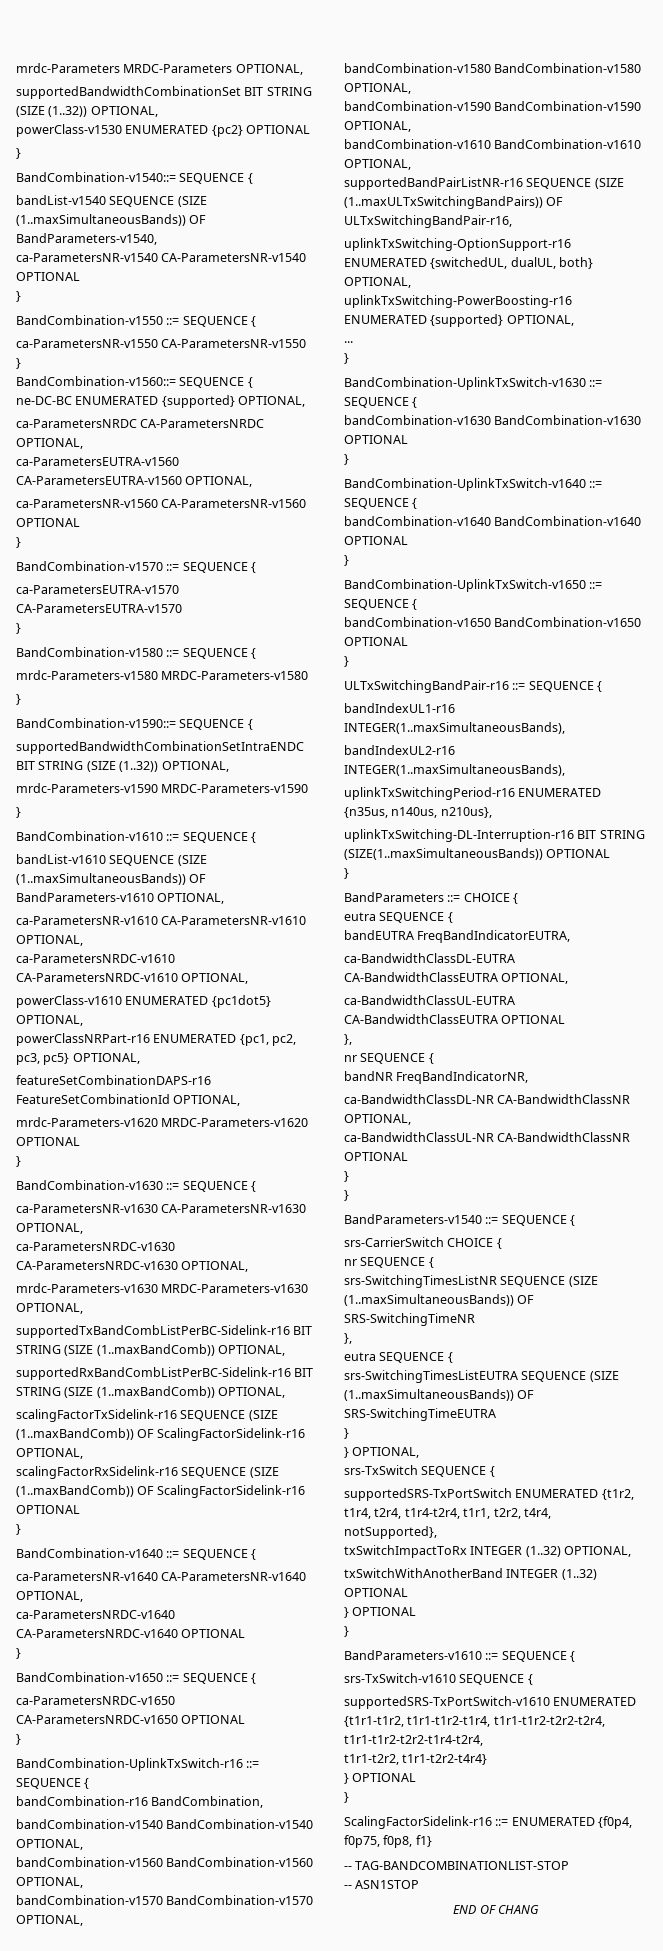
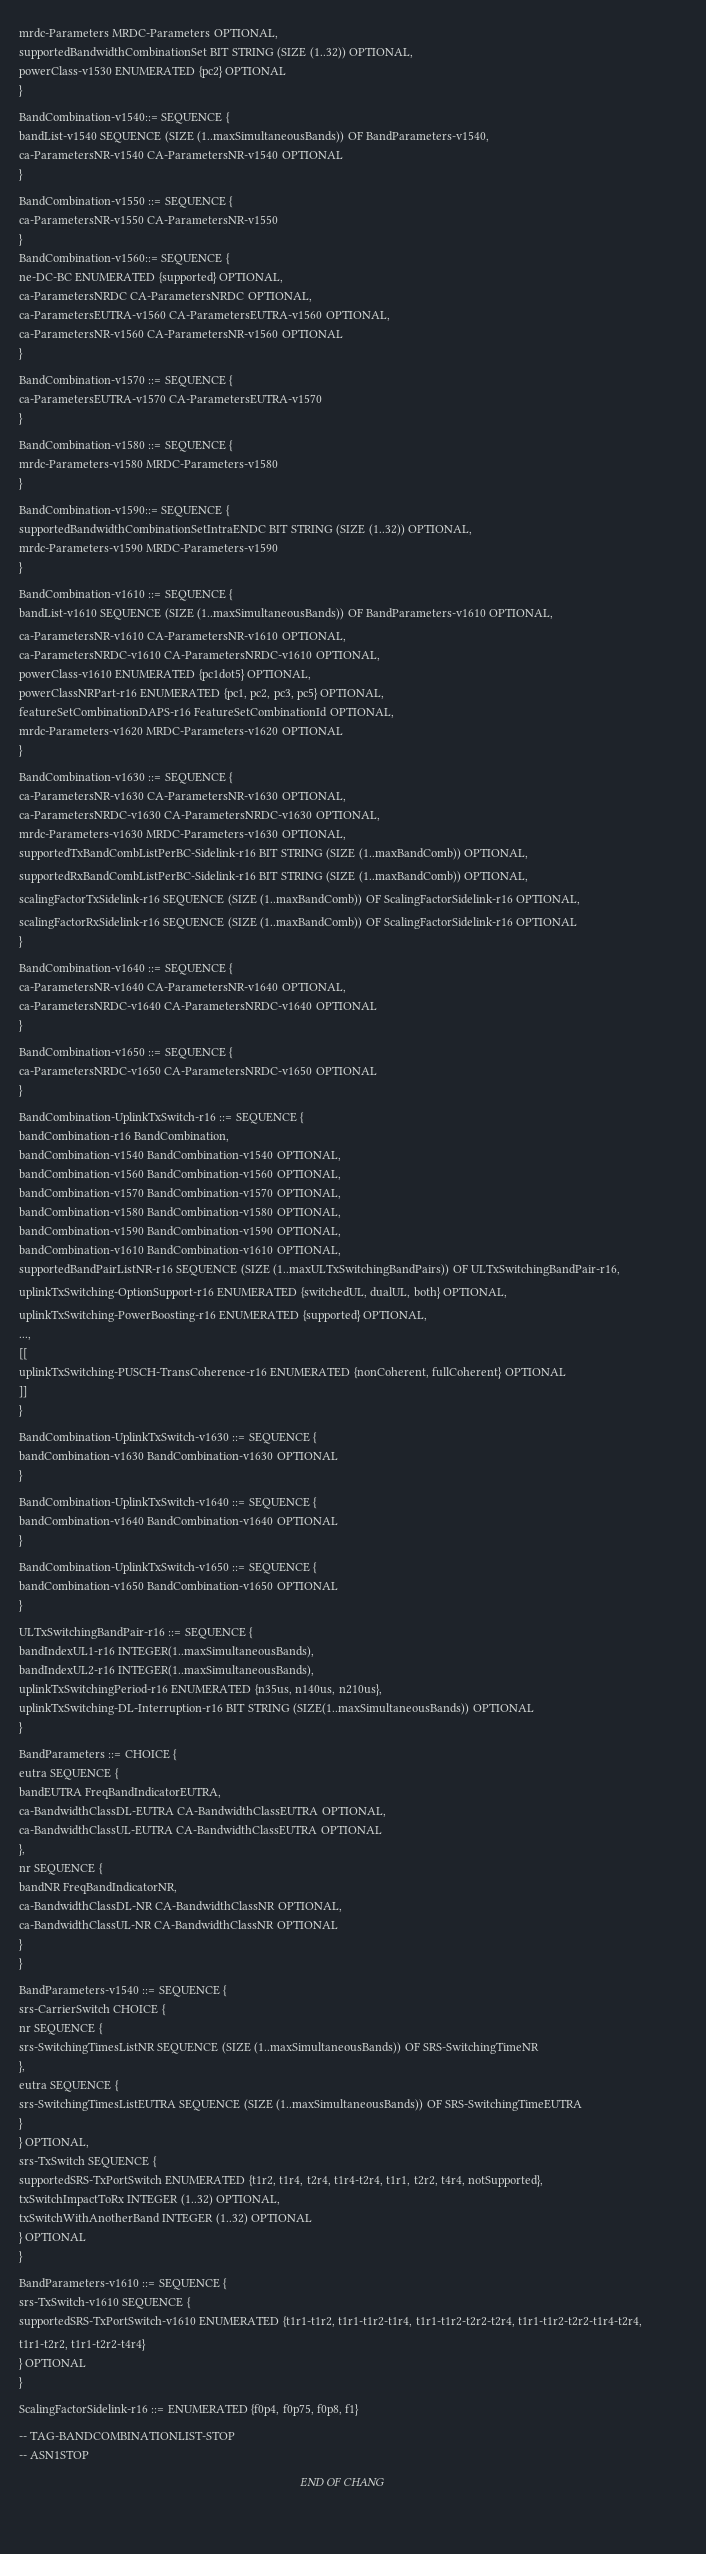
[344,341,353,343] ... -> [19,1336,31,1340] [19,1348,28,1360] [19,1367,566,1379] [19,1386,27,1398] ..., // [[ // uplinkTxSwitching-PUSCH-TransCoherence-r16 ENUMERATED {nonCoherent, fullCoherent} OPTIONAL // ]]

